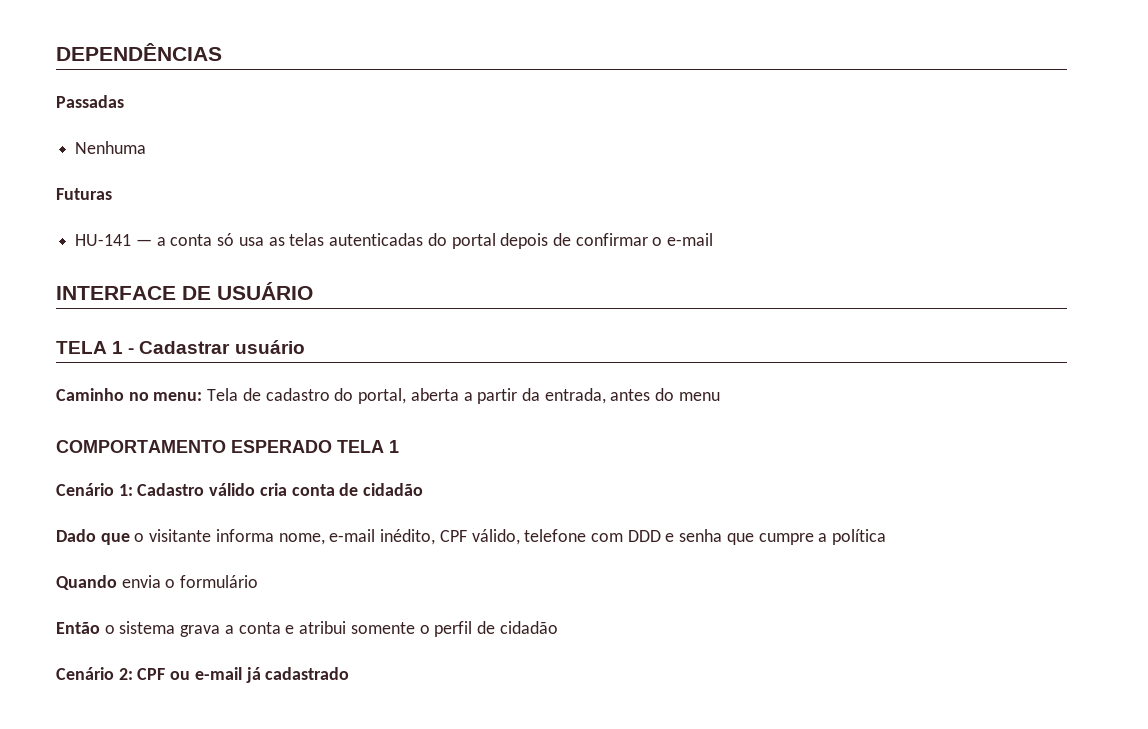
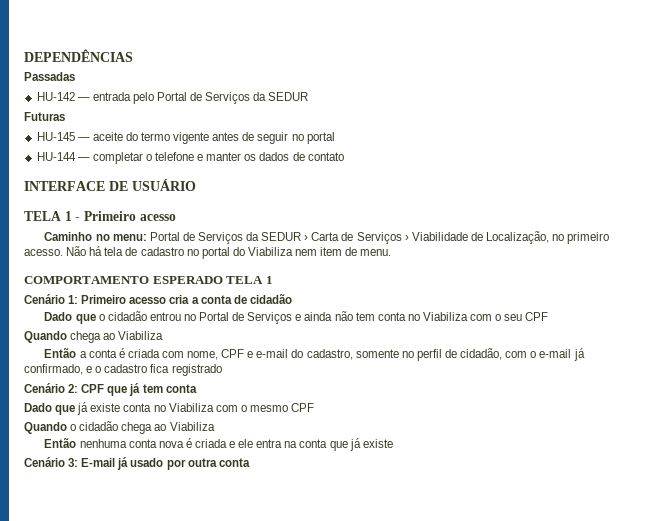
[75,141,147,154] [56,188,112,200] [75,233,714,249] Nenhuma // Futuras // HU-141 — a conta só usa as telas autenticadas do portal depois de confirmar o e-mail -> [36,92,309,104] [24,112,65,121] [36,132,335,144] [36,152,344,164] HU-142 — entrada pelo Portal de Serviços da SEDUR // Futuras // HU-145 — aceite do termo vigente antes de seguir no portal // HU-144 — completar o telefone e manter os dados de contato
[139,340,305,354] Cadastrar usuário -> [83,211,176,221] Primeiro acesso
[207,388,720,404] Tela de cadastro do portal, aberta a partir da entrada, antes do menu -> [149,231,610,244] [24,246,392,259] Portal de Serviços da SEDUR › Carta de Serviços › Viabilidade de Localização, no primeiro acesso. Não há tela de cadastro no portal do Viabiliza nem item de menu.
[137,483,287,496] Cadastro válido cria -> [81,295,199,304] Primeiro acesso cria a
[149,529,887,545] [56,575,259,590] [56,621,558,637] [56,667,350,683] visitante informa nome, e-mail inédito, CPF válido, telefone com DDD e senha que cumpre a política // Quando envia o formulário // Então o sistema grava a conta e atribui somente o perfil de cidadão // Cenário 2: CPF ou e-mail já cadastrado -> [107,311,549,324] [24,331,164,343] [44,348,585,361] [24,364,222,376] [24,383,197,396] [24,402,315,415] [24,421,215,434] [44,438,393,451] [24,457,250,470] cidadão entrou no Portal de Serviços e ainda não tem conta no Viabiliza com o seu CPF // Quando chega ao Viabiliza // Então a conta é criada com nome, CPF e e-mail do cadastro, somente no perfil de cidadão, com o e-mail já confirmado, e o cadastro fica registrado // Cenário 2: CPF que já tem conta // Dado que já existe conta no Viabiliza com o mesmo CPF // Quando o cidadão chega ao Viabiliza // Então nenhuma conta nova é criada e ele entra na conta que já existe // Cenário 3: E-mail já usado por outra conta

